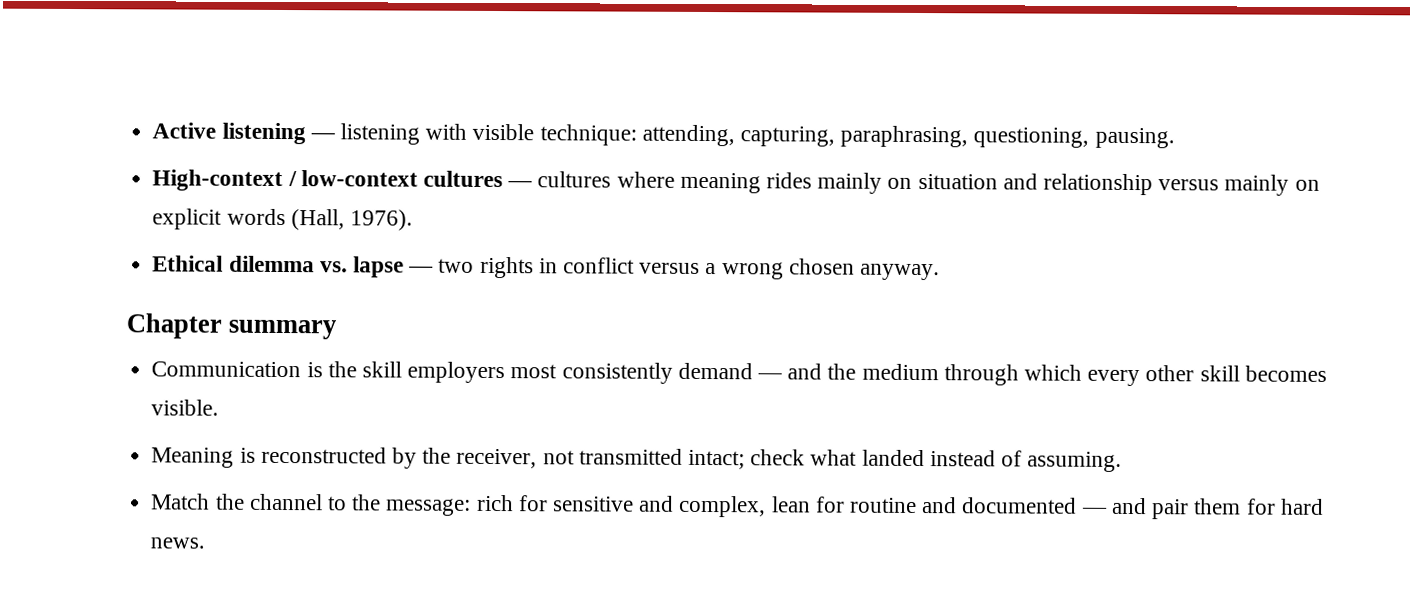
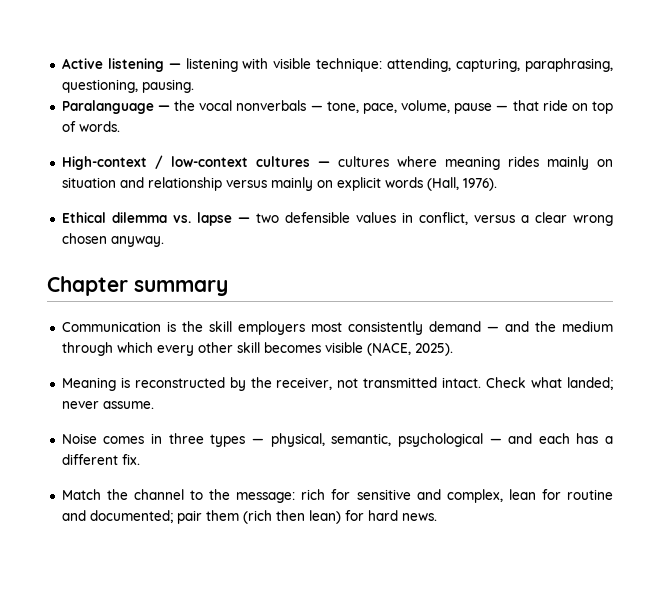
(1175, 138) none -> [61,100,613,114] [61,121,120,132] // Paralanguage — the vocal nonverbals — tone, pace, volume, pause — that ride on top of words.
[479,256,635,279] rights in conflict -> [284,212,468,225] defensible values in conflict,
(717, 268) none -> [534,212,567,223] clear
[151,399,220,416] visible. -> [324,342,453,356] visible (NACE, 2025).
[687,449,1123,472] intact; check what landed instead of assuming. -> [442,377,613,390] [61,401,154,409] [61,433,613,447] [61,454,140,465] intact. Check what landed; never assume. // Noise comes in three types — physical, semantic, psychological — and each has a different fix.
[962,497,1242,520] documented — and pair them -> [89,510,341,524] documented; pair them (rich then lean)

